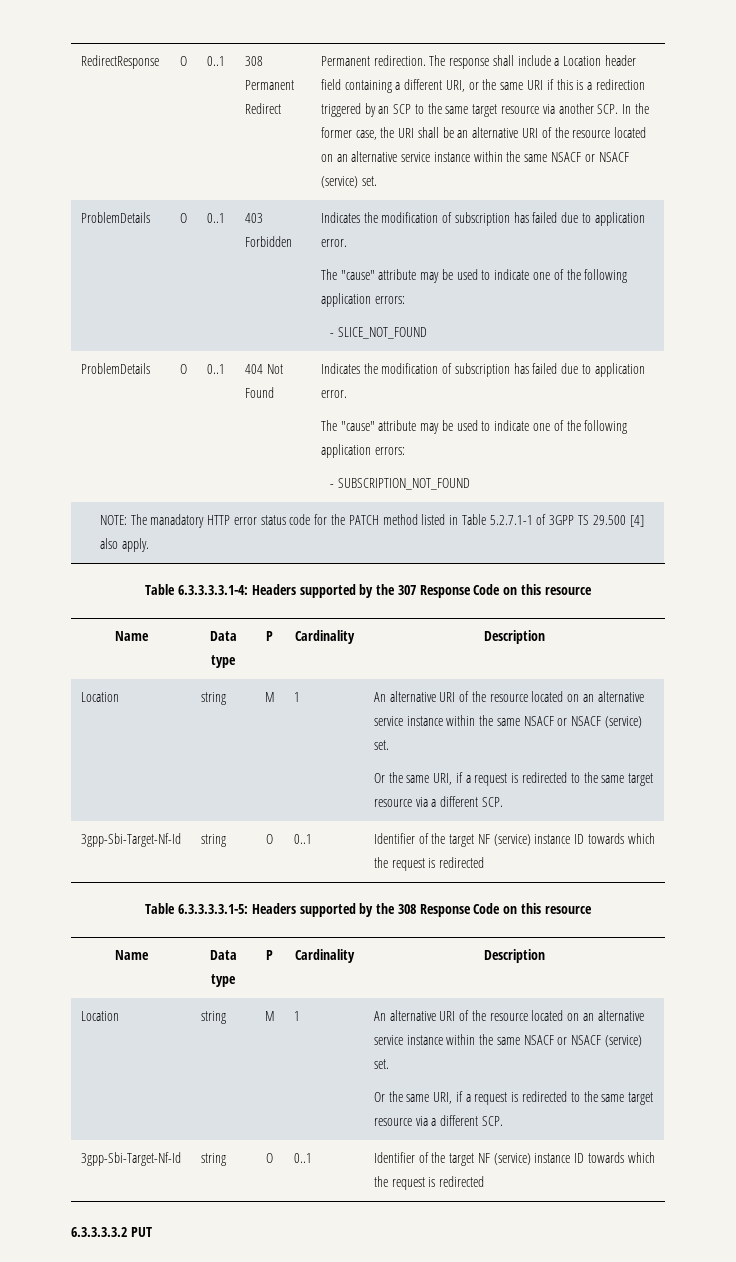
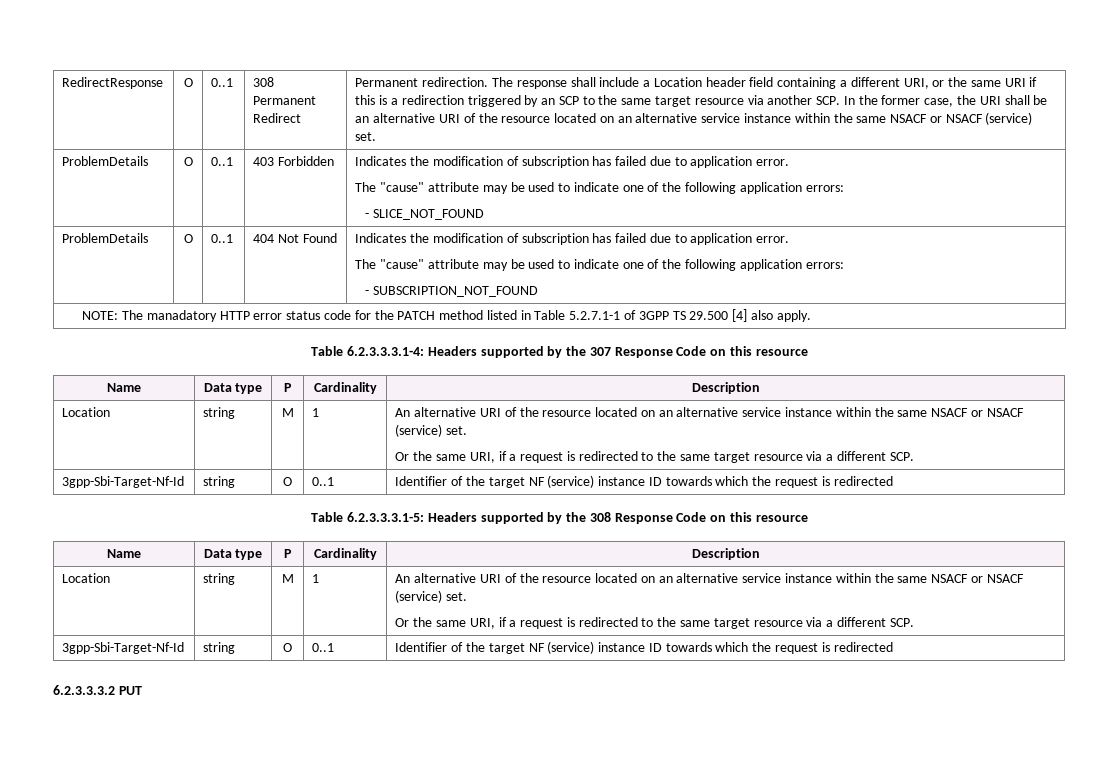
[177,585,248,595] 6.3.3.3.3.1-4: -> [346,346,424,356] 6.2.3.3.3.1-4:
[177,904,248,914] 6.3.3.3.3.1-5: -> [346,512,424,522] 6.2.3.3.3.1-5:
[71,1227,127,1237] 6.3.3.3.3.2 -> [53,685,115,695] 6.2.3.3.3.2

